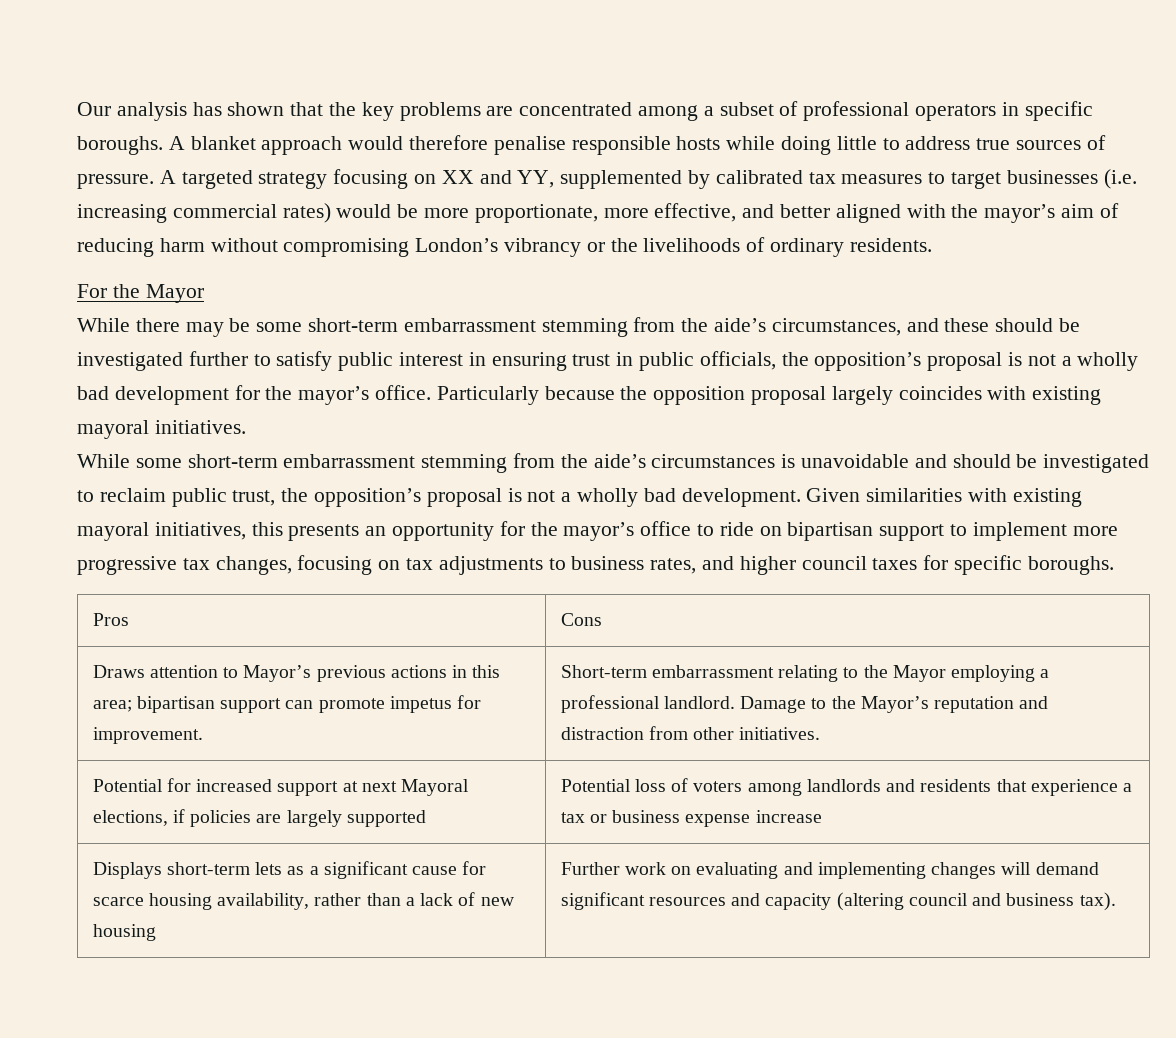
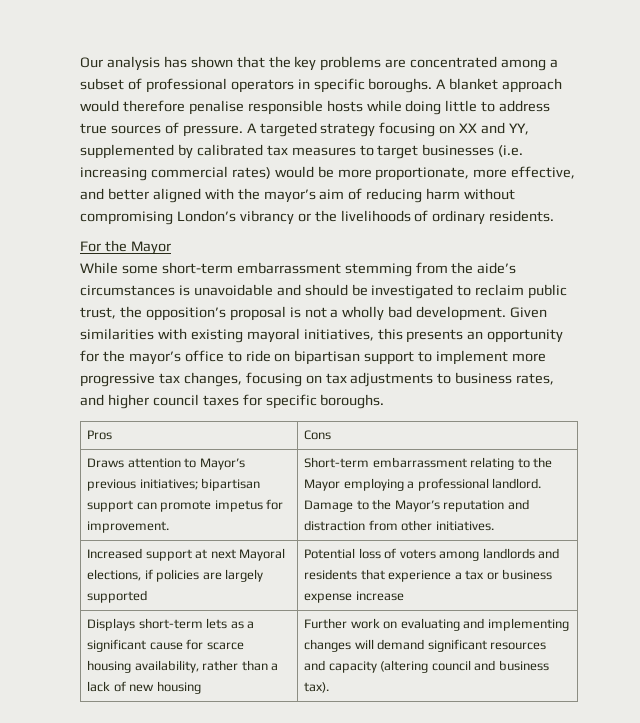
[77,317,1081,337] [77,351,1139,371] [77,385,1102,405] [77,420,246,439] // While there may be some short-term embarrassment stemming from the aide’s circumstances, and these should be investigated further to satisfy public interest in ensuring trust in public officials, the opposition’s proposal is not a wholly bad development for the mayor’s office. Particularly because the opposition proposal largely coincides with existing mayoral initiatives. -> (171, 248) none
[390,665,501,678] [92,700,132,712] actions in this area; -> [139,479,198,490] initiatives;
[92,778,273,792] Potential for increased -> [87,548,143,559] Increased

